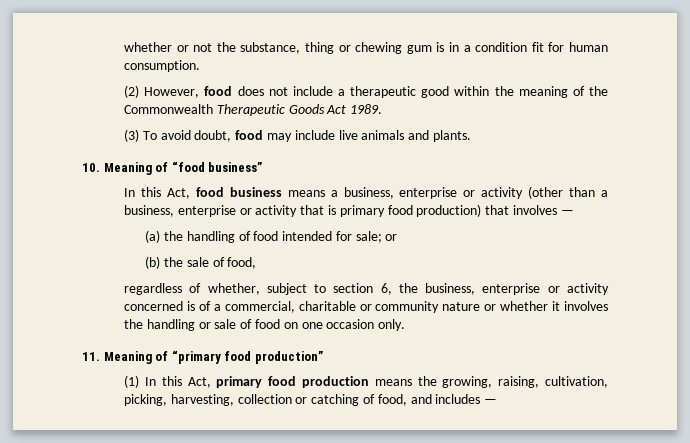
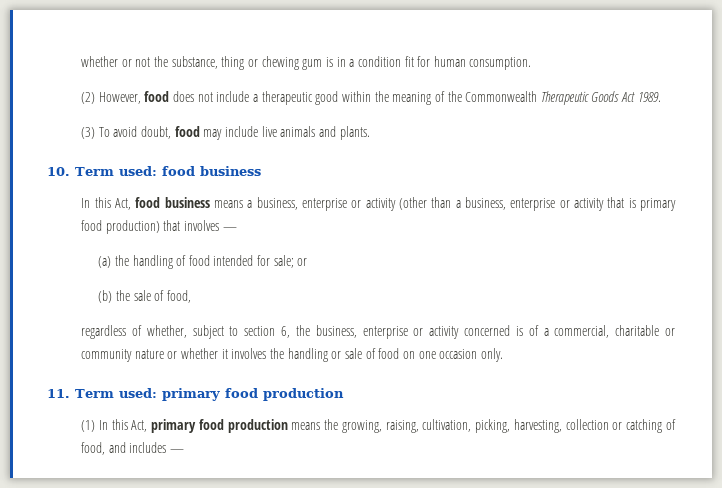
[103,161,263,175] Meaning of “food business” -> [75,166,261,176] Term used: food business
[103,350,323,364] Meaning of “primary food production” -> [75,388,344,401] Term used: primary food production

